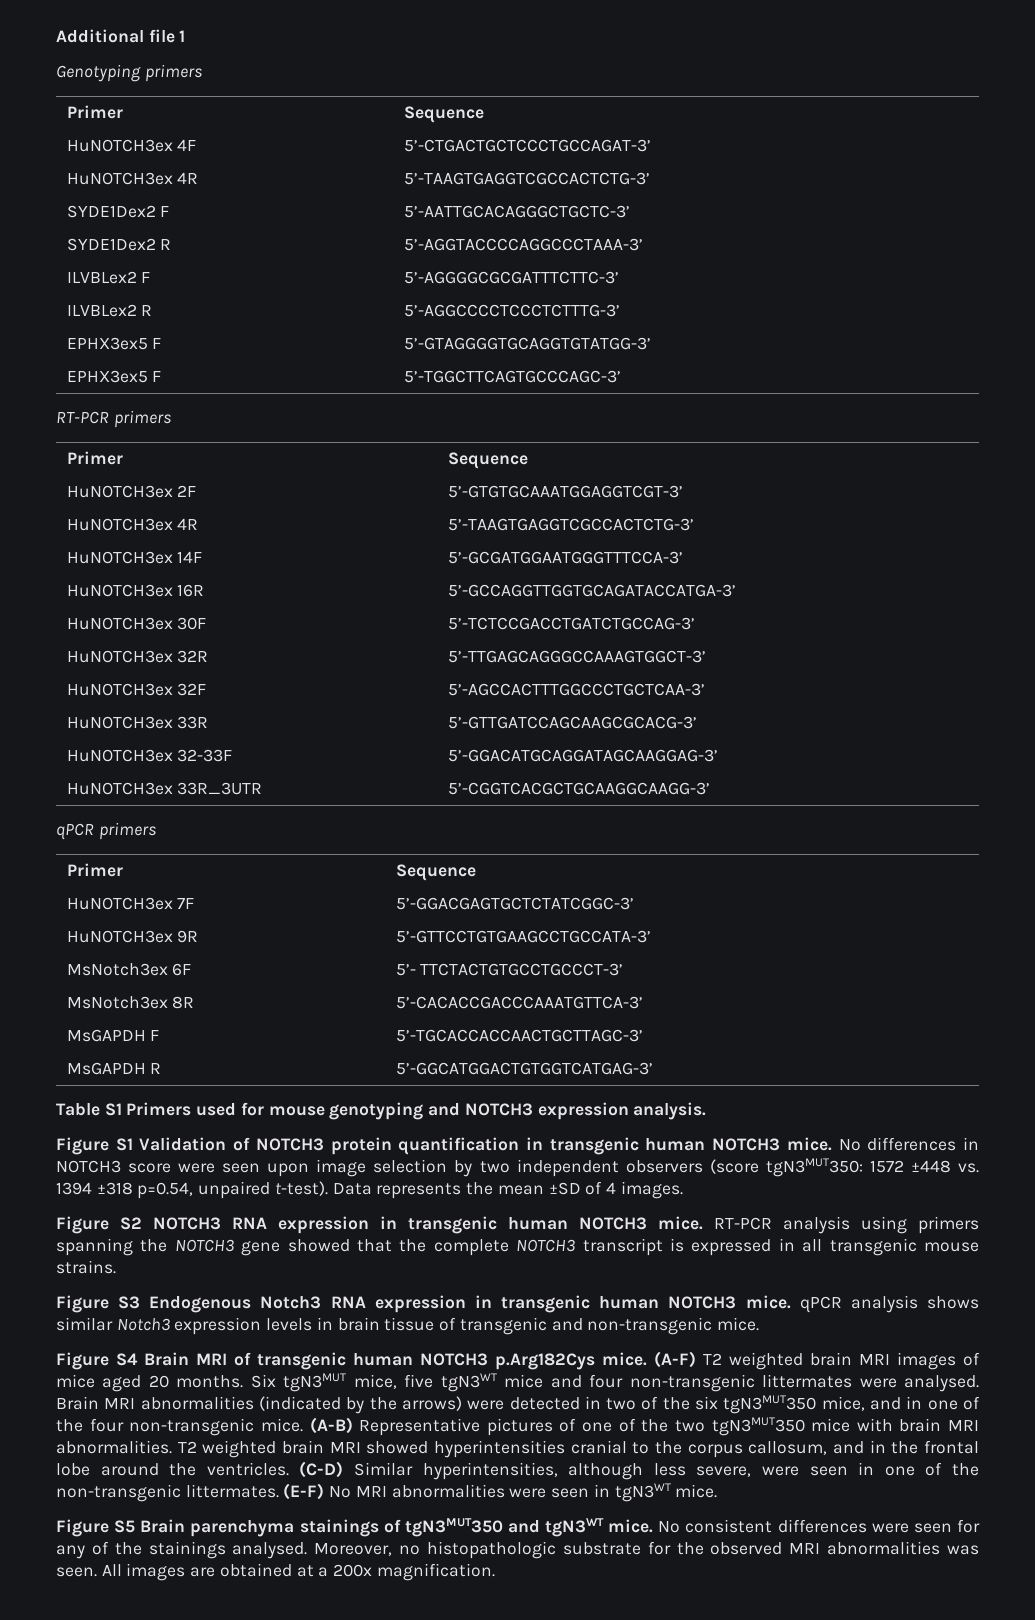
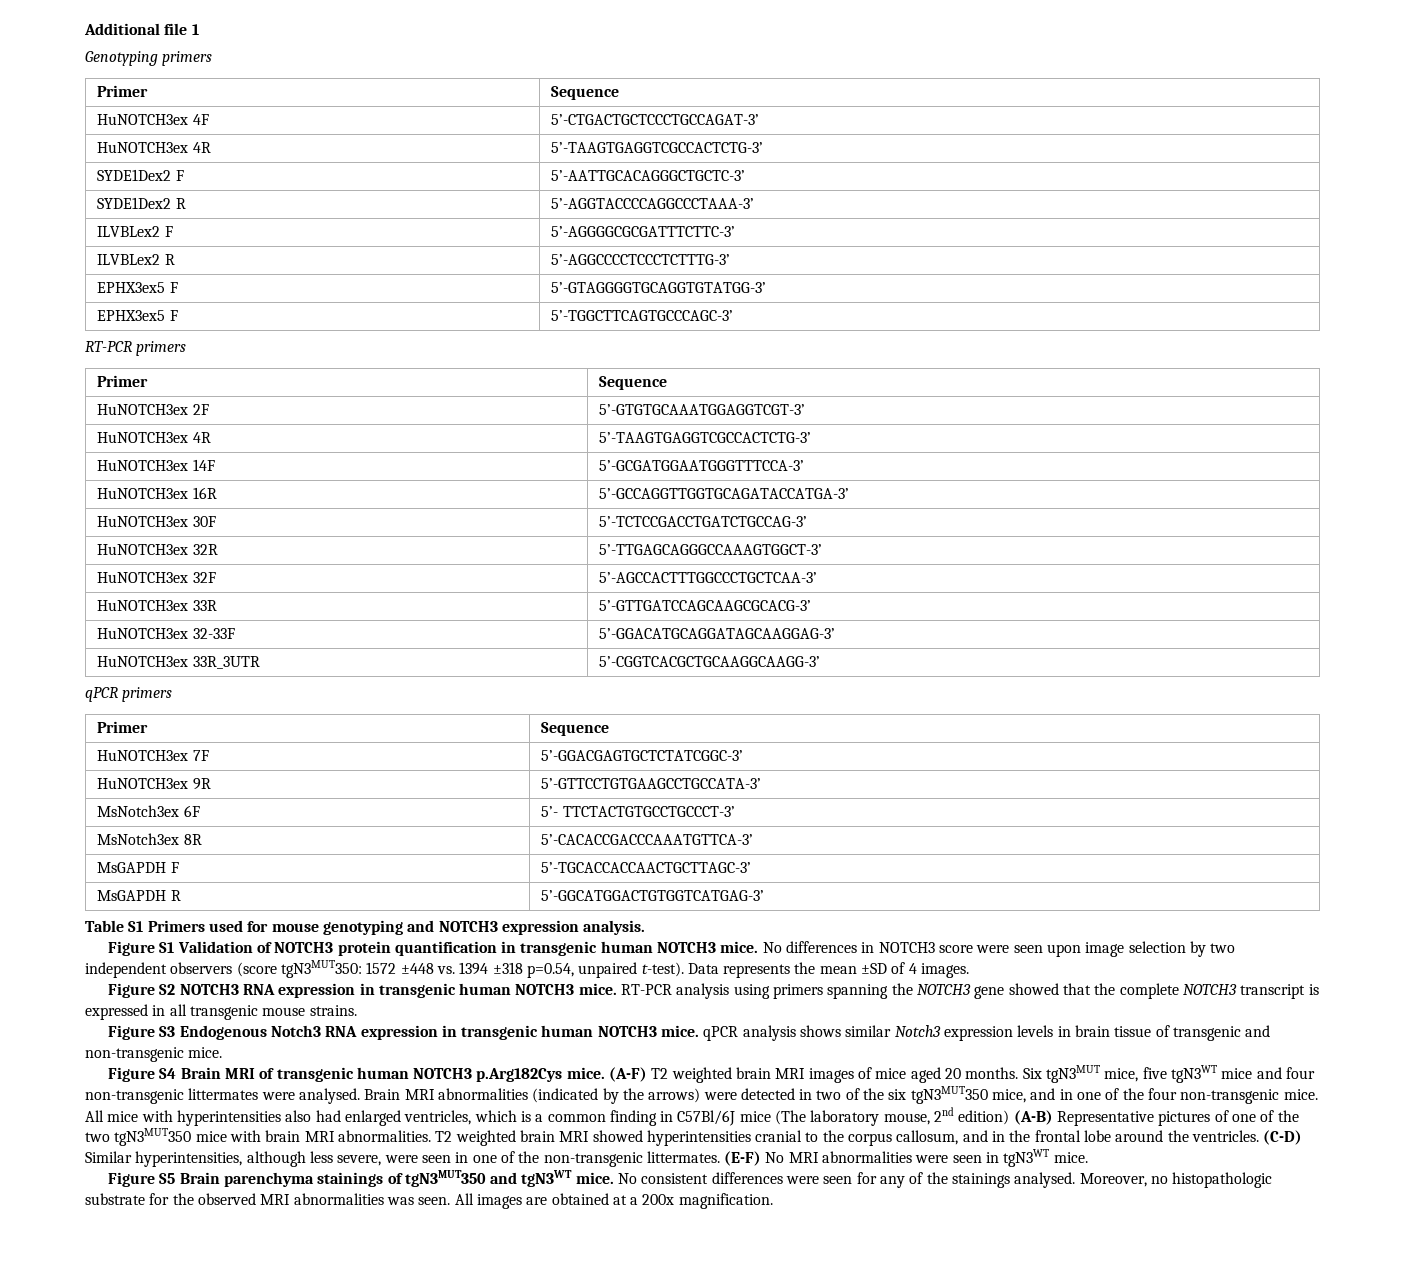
(303, 1425) none -> [85,1107,1010,1126] All mice with hyperintensities also had enlarged ventricles, which is a common finding in C57Bl/6J mice (The laboratory mouse, 2nd edition)

